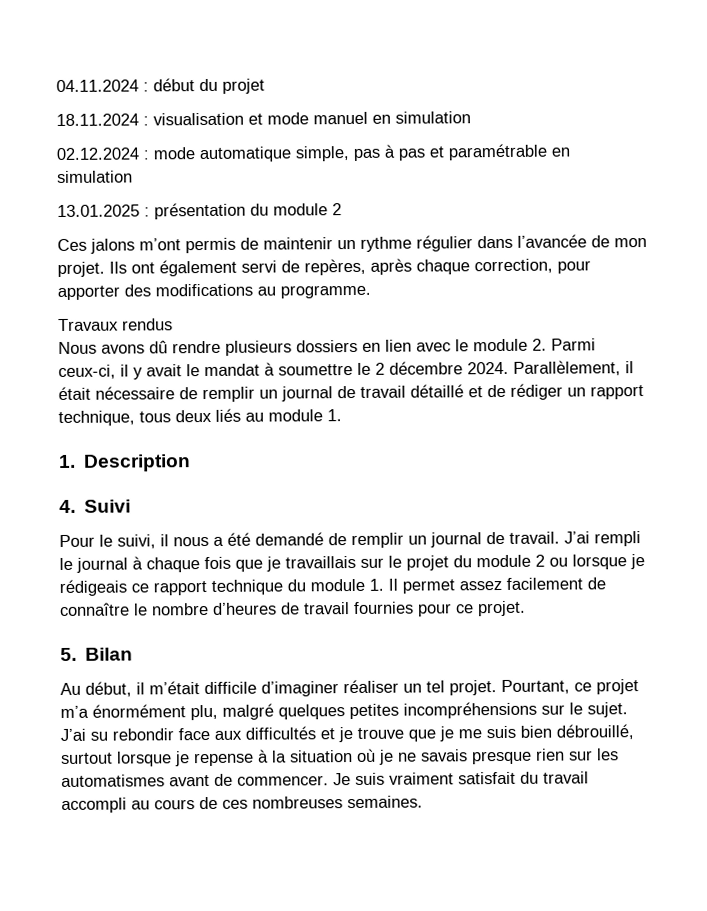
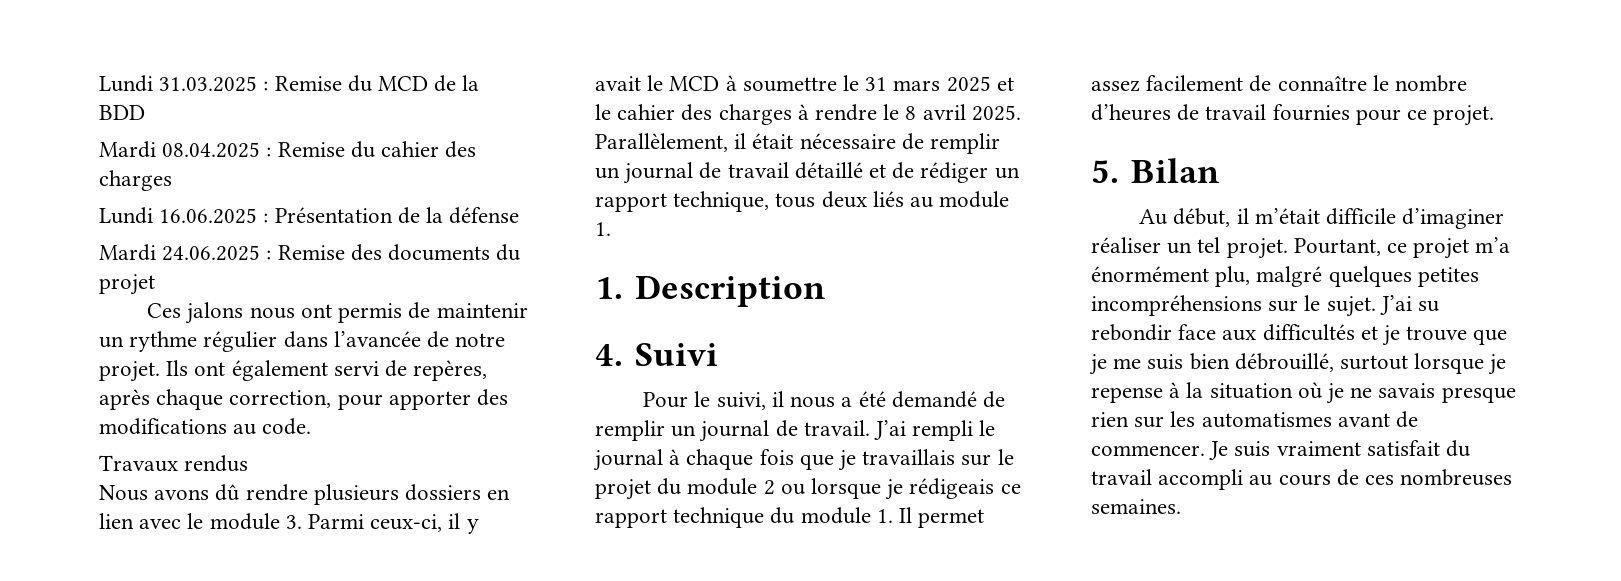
[56,78,265,94] [56,111,471,127] [56,143,570,163] [57,170,133,184] [57,202,342,220] 04.11.2024 : début du projet // 18.11.2024 : visualisation et mode manuel en simulation // 02.12.2024 : mode automatique simple, pas à pas et paramétrable en simulation // 13.01.2025 : présentation du module 2 -> [99,75,480,92] [99,105,145,120] [99,141,477,158] [99,170,172,191] [99,207,520,224] [99,244,521,261] [99,274,155,295] Lundi 31.03.2025 : Remise du MCD de la BDD // Mardi 08.04.2025 : Remise du cahier des charges // Lundi 16.06.2025 : Présentation de la défense // Mardi 24.06.2025 : Remise des documents du projet
[139,238,181,251] m’ont -> [249,304,332,319] nous ont
[614,238,647,248] mon -> [455,333,506,347] notre
[280,284,371,299] programme. -> [262,418,312,435] code.
[532,338,547,351] 2. -> [285,515,302,529] 3.
[204,363,260,377] mandat -> [669,76,720,91] MCD
[375,361,509,375] 2 décembre 2024. -> [865,76,1014,92] [595,104,1021,125] 31 mars 2025 et le cahier des charges à rendre le 8 avril 2025.

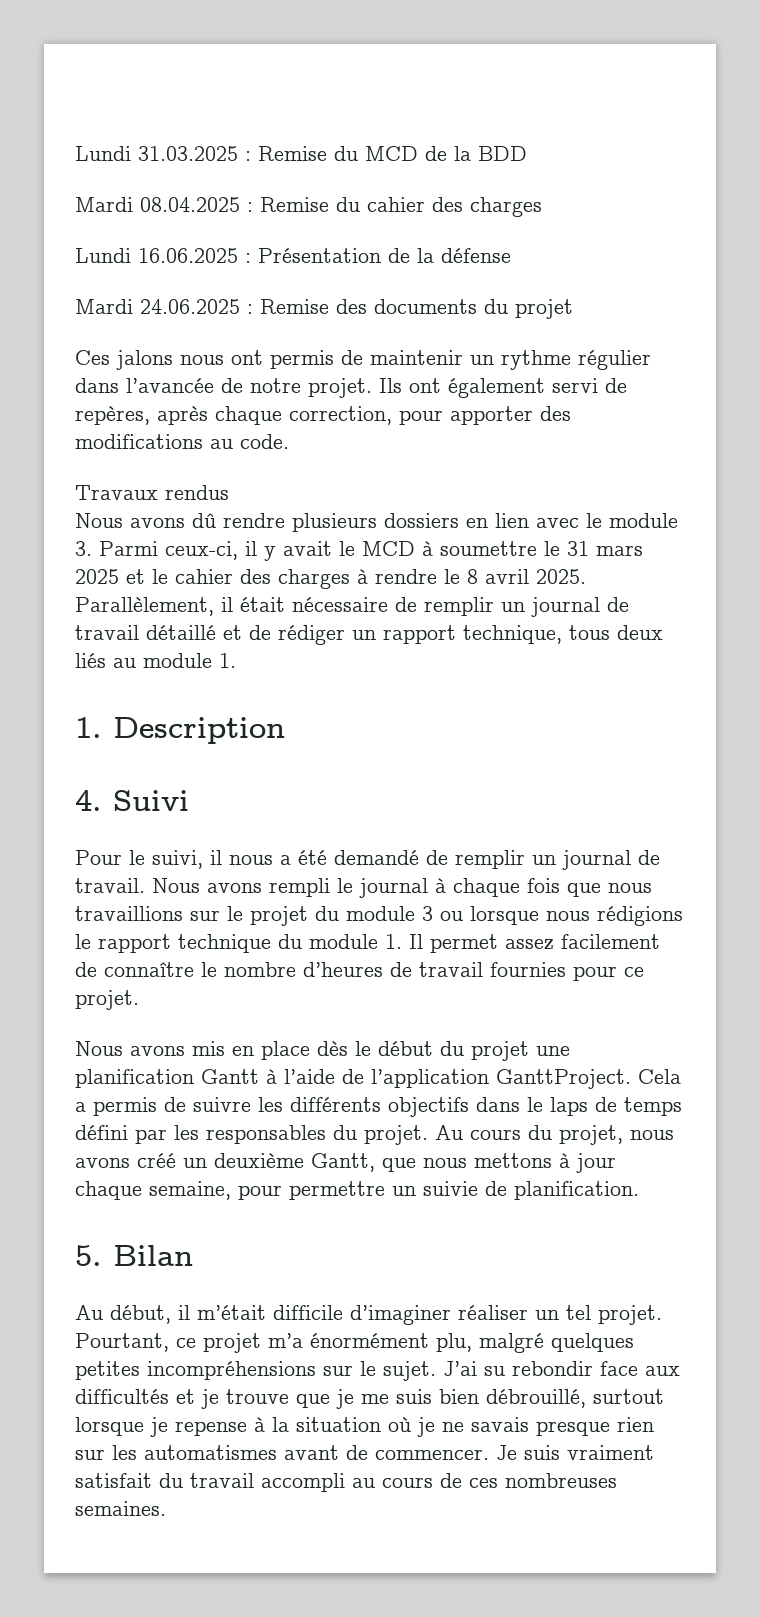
[874,420,907,440] J’ai -> [152,878,262,893] Nous avons
[838,449,956,471] je travaillais -> [608,883,652,893] [75,906,183,921] nous travaillions
[763,480,775,495] 2 -> [422,906,433,921] 3
[885,478,1021,500] je rédigeais ce -> [546,906,683,926] [75,934,91,949] nous rédigions le
(1495, 115) none -> [75,1041,570,1061] [75,1069,681,1089] [75,1097,682,1117] [75,1125,674,1145] [75,1153,616,1173] [75,1181,639,1200] // Nous avons mis en place dès le début du projet une planification Gantt à l’aide de l’application GanttProject. Cela a permis de suivre les différents objectifs dans le laps de temps défini par les responsables du projet. Au cours du projet, nous avons créé un deuxième Gantt, que nous mettons à jour chaque semaine, pour permettre un suivie de planification.

